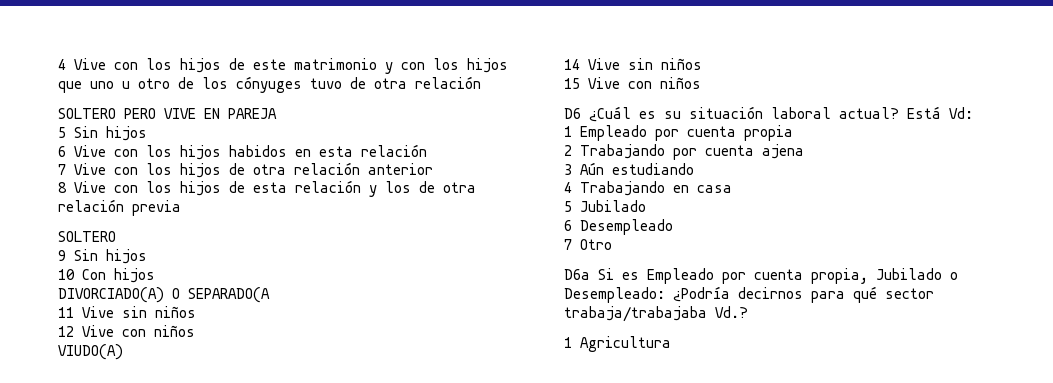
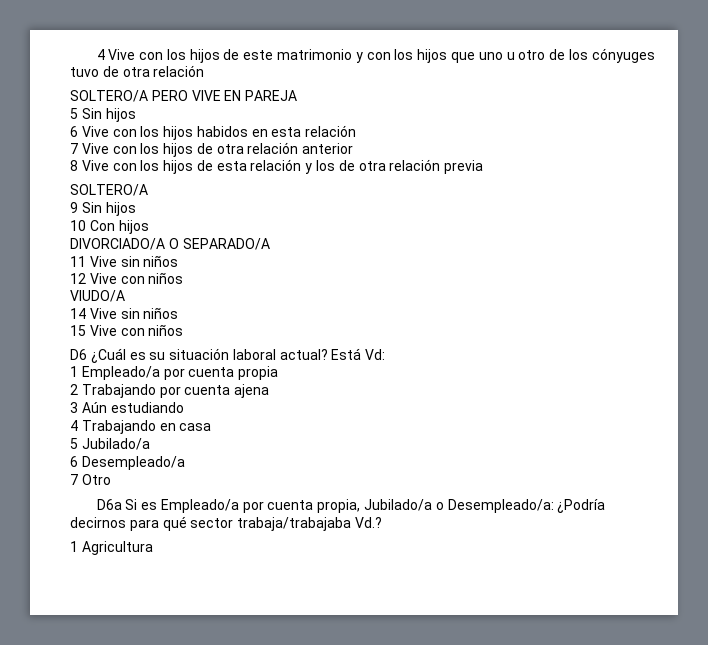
[58,108,116,119] SOLTERO -> [70,90,148,102] SOLTERO/A
[58,231,116,242] SOLTERO -> [70,184,148,196] SOLTERO/A
[58,287,270,303] DIVORCIADO(A) O SEPARADO(A -> [70,238,270,250] DIVORCIADO/A O SEPARADO/A
[58,344,123,360] VIUDO(A) -> [70,290,125,302] VIUDO/A
[580,125,647,141] Empleado -> [81,366,160,380] Empleado/a
[580,200,646,212] [564,219,673,235] Jubilado // 6 Desempleado -> [81,438,150,450] [70,456,185,470] Jubilado/a // 6 Desempleado/a
[647,268,714,284] Empleado -> [160,499,239,513] Empleado/a
[876,268,958,280] [564,287,665,303] Jubilado o Desempleado: -> [364,499,554,513] Jubilado/a o Desempleado/a:

